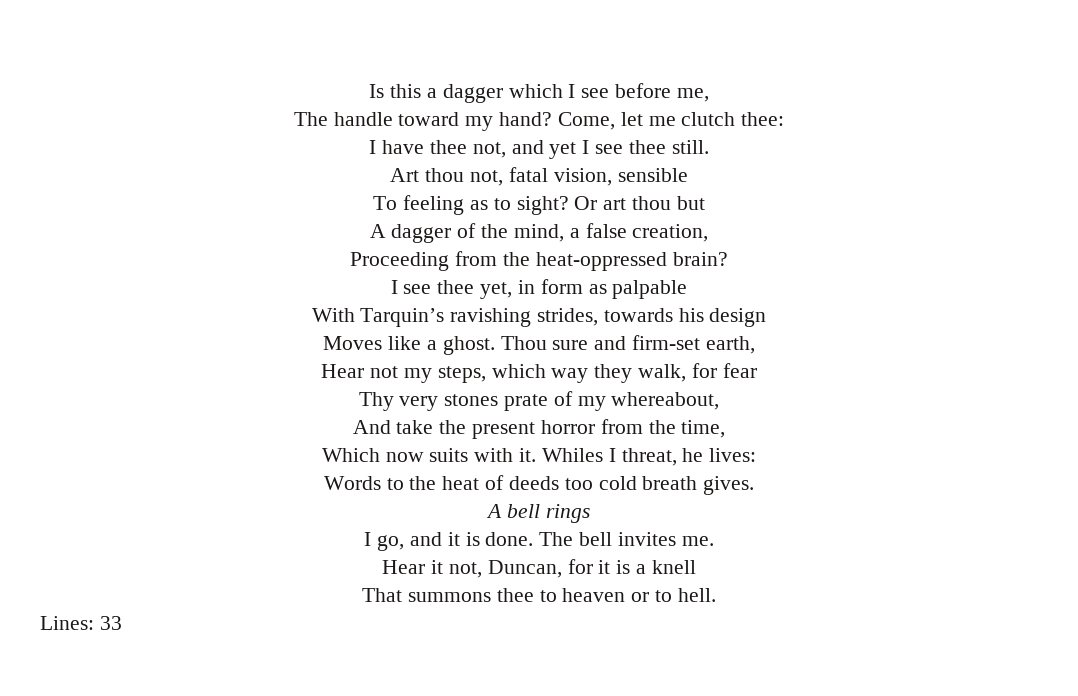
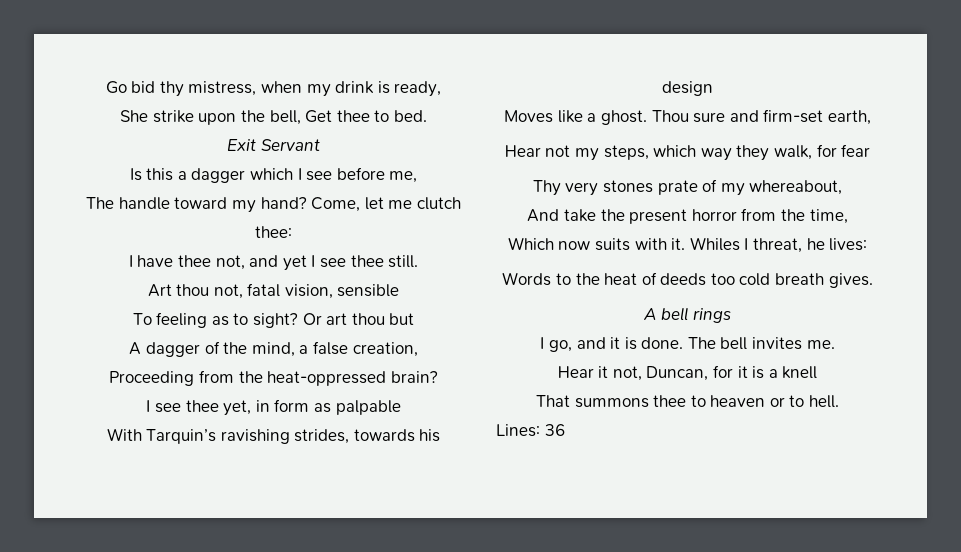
(369, 91) none -> [105,81,442,97] [120,110,427,125] [227,139,320,151] Go bid thy mistress, when my drink is ready, // She strike upon the bell, Get thee to bed. // Exit Servant //
[99,616,122,630] 33 -> [544,424,565,436] 36

